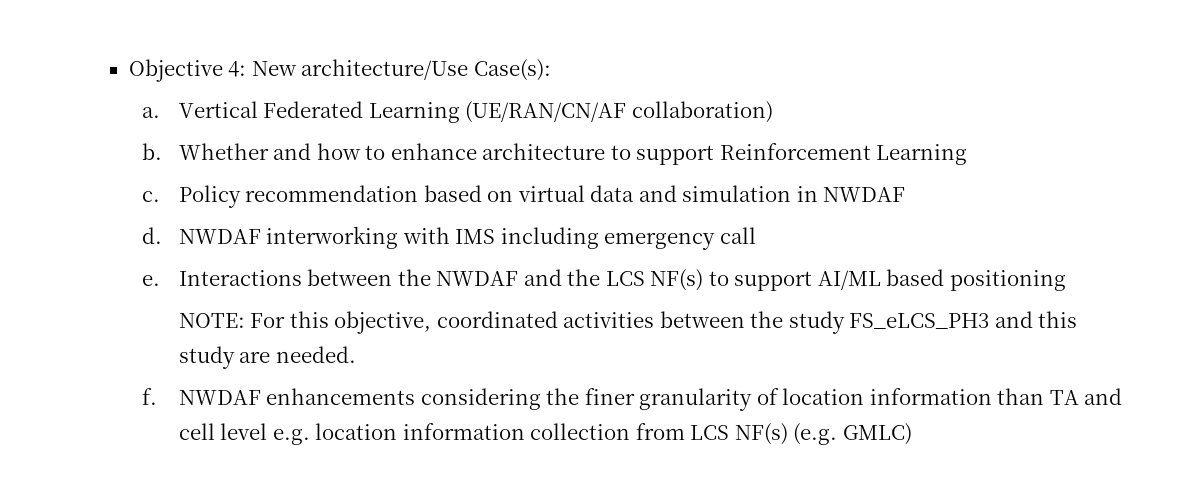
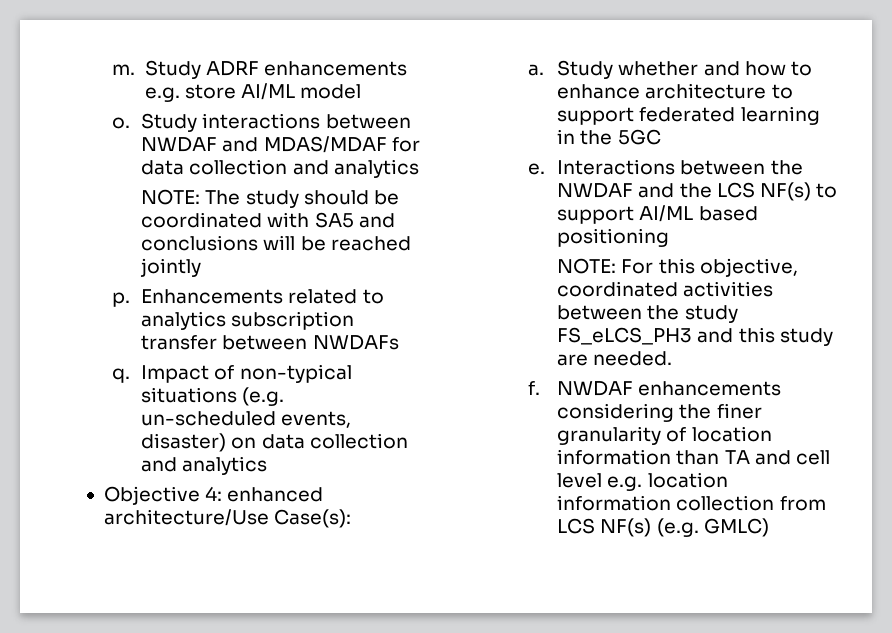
(128, 70) none -> [112,60,407,79] [144,83,362,102] [112,113,411,132] [141,136,420,153] [141,159,419,178] [141,189,399,208] [141,212,395,228] [141,235,411,251] [140,258,202,277] [112,289,384,307] [141,311,355,330] [141,335,399,350] [112,364,352,383] [141,387,285,406] [141,411,352,428] [141,433,408,452] [141,456,268,475] m. Study ADRF enhancements e.g. store AI/ML model // o. Study interactions between NWDAF and MDAS/MDAF for data collection and analytics // NOTE: The study should be coordinated with SA5 and conclusions will be reached jointly // p. Enhancements related to analytics subscription transfer between NWDAFs // q. Impact of non-typical situations (e.g. un-scheduled events, disaster) on data collection and analytics //
[251,61,297,76] New -> [227,487,324,502] enhanced
[178,101,773,123] [142,143,269,160] Vertical Federated Learning (UE/RAN/CN/AF collaboration) // b. Whether -> [557,60,699,79] Study whether
[719,143,968,165] [142,185,906,208] [142,226,756,250] Reinforcement Learning // c. Policy recommendation based on virtual data and simulation in NWDAF // d. NWDAF interworking with IMS including emergency call -> [639,106,820,125] [557,129,661,145] federated learning in the 5GC

